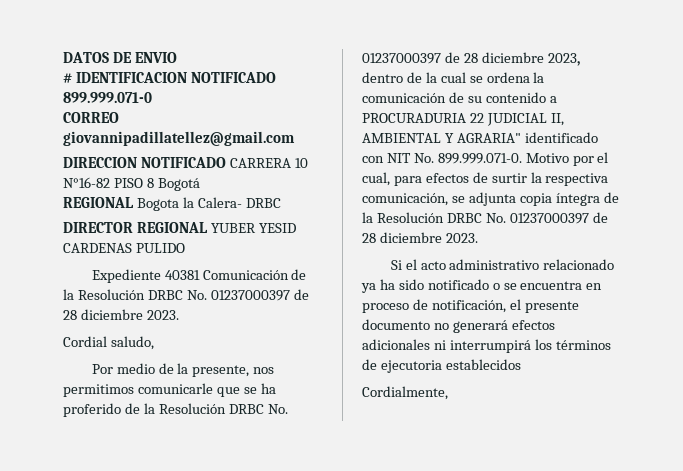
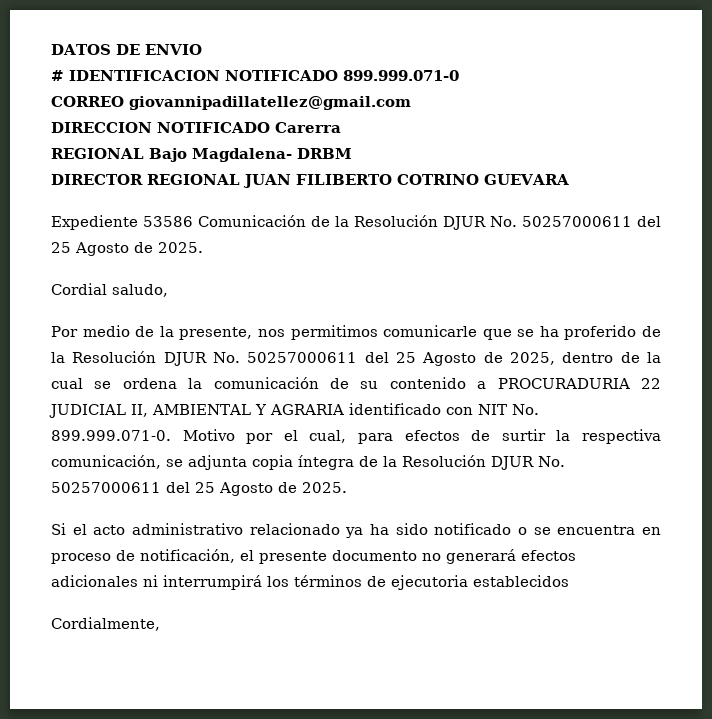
[229,158,308,168] [63,177,200,191] [63,197,281,211] [63,222,296,233] [63,243,185,253] CARRERA 10 N°16-82 PISO 8 Bogotá // REGIONAL Bogota la Calera- DRBC // DIRECTOR REGIONAL YUBER YESID CARDENAS PULIDO -> [275,122,341,133] [51,148,352,162] [51,174,569,188] Carerra // REGIONAL Bajo Magdalena- DRBM // DIRECTOR REGIONAL JUAN FILIBERTO COTRINO GUEVARA
[164,270,200,280] 40381 -> [143,216,193,227] 53586
[147,289,309,301] [63,309,179,320] DRBC No. 01237000397 de 28 diciembre 2023. -> [443,216,661,230] [51,242,203,256] DJUR No. 50257000611 del 25 Agosto de 2025.
[228,404,288,414] [362,52,580,66] DRBC No. 01237000397 de 28 diciembre 2023, -> [163,352,555,366] DJUR No. 50257000611 del 25 Agosto de 2025,
[456,133,521,143] AGRARIA" -> [270,404,344,415] AGRARIA
[446,212,608,224] [362,232,478,243] DRBC No. 01237000397 de 28 diciembre 2023. -> [491,456,565,470] [51,482,347,496] DJUR No. 50257000611 del 25 Agosto de 2025.

